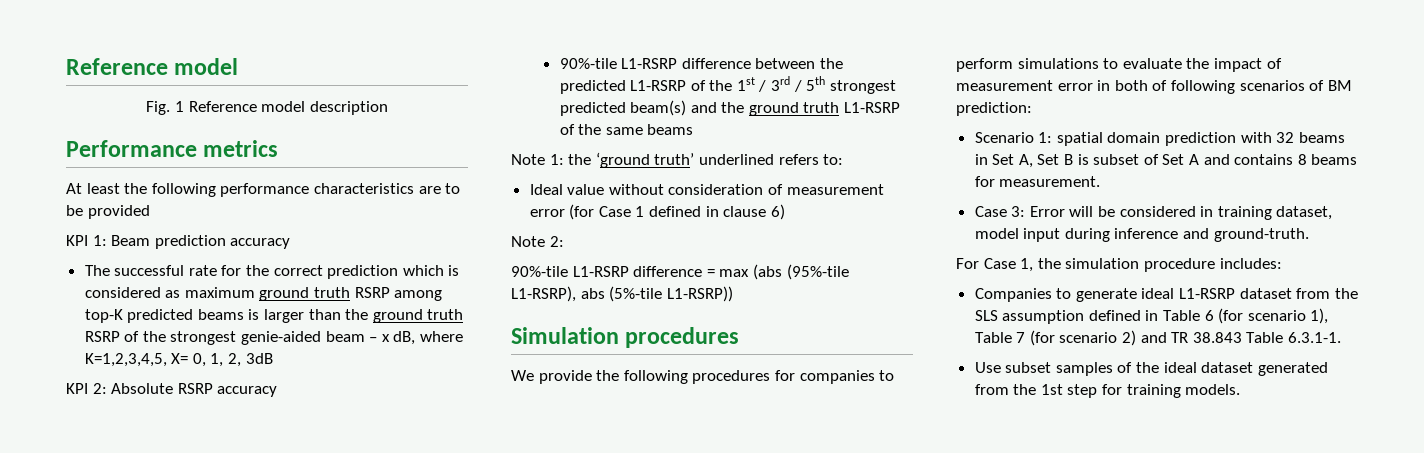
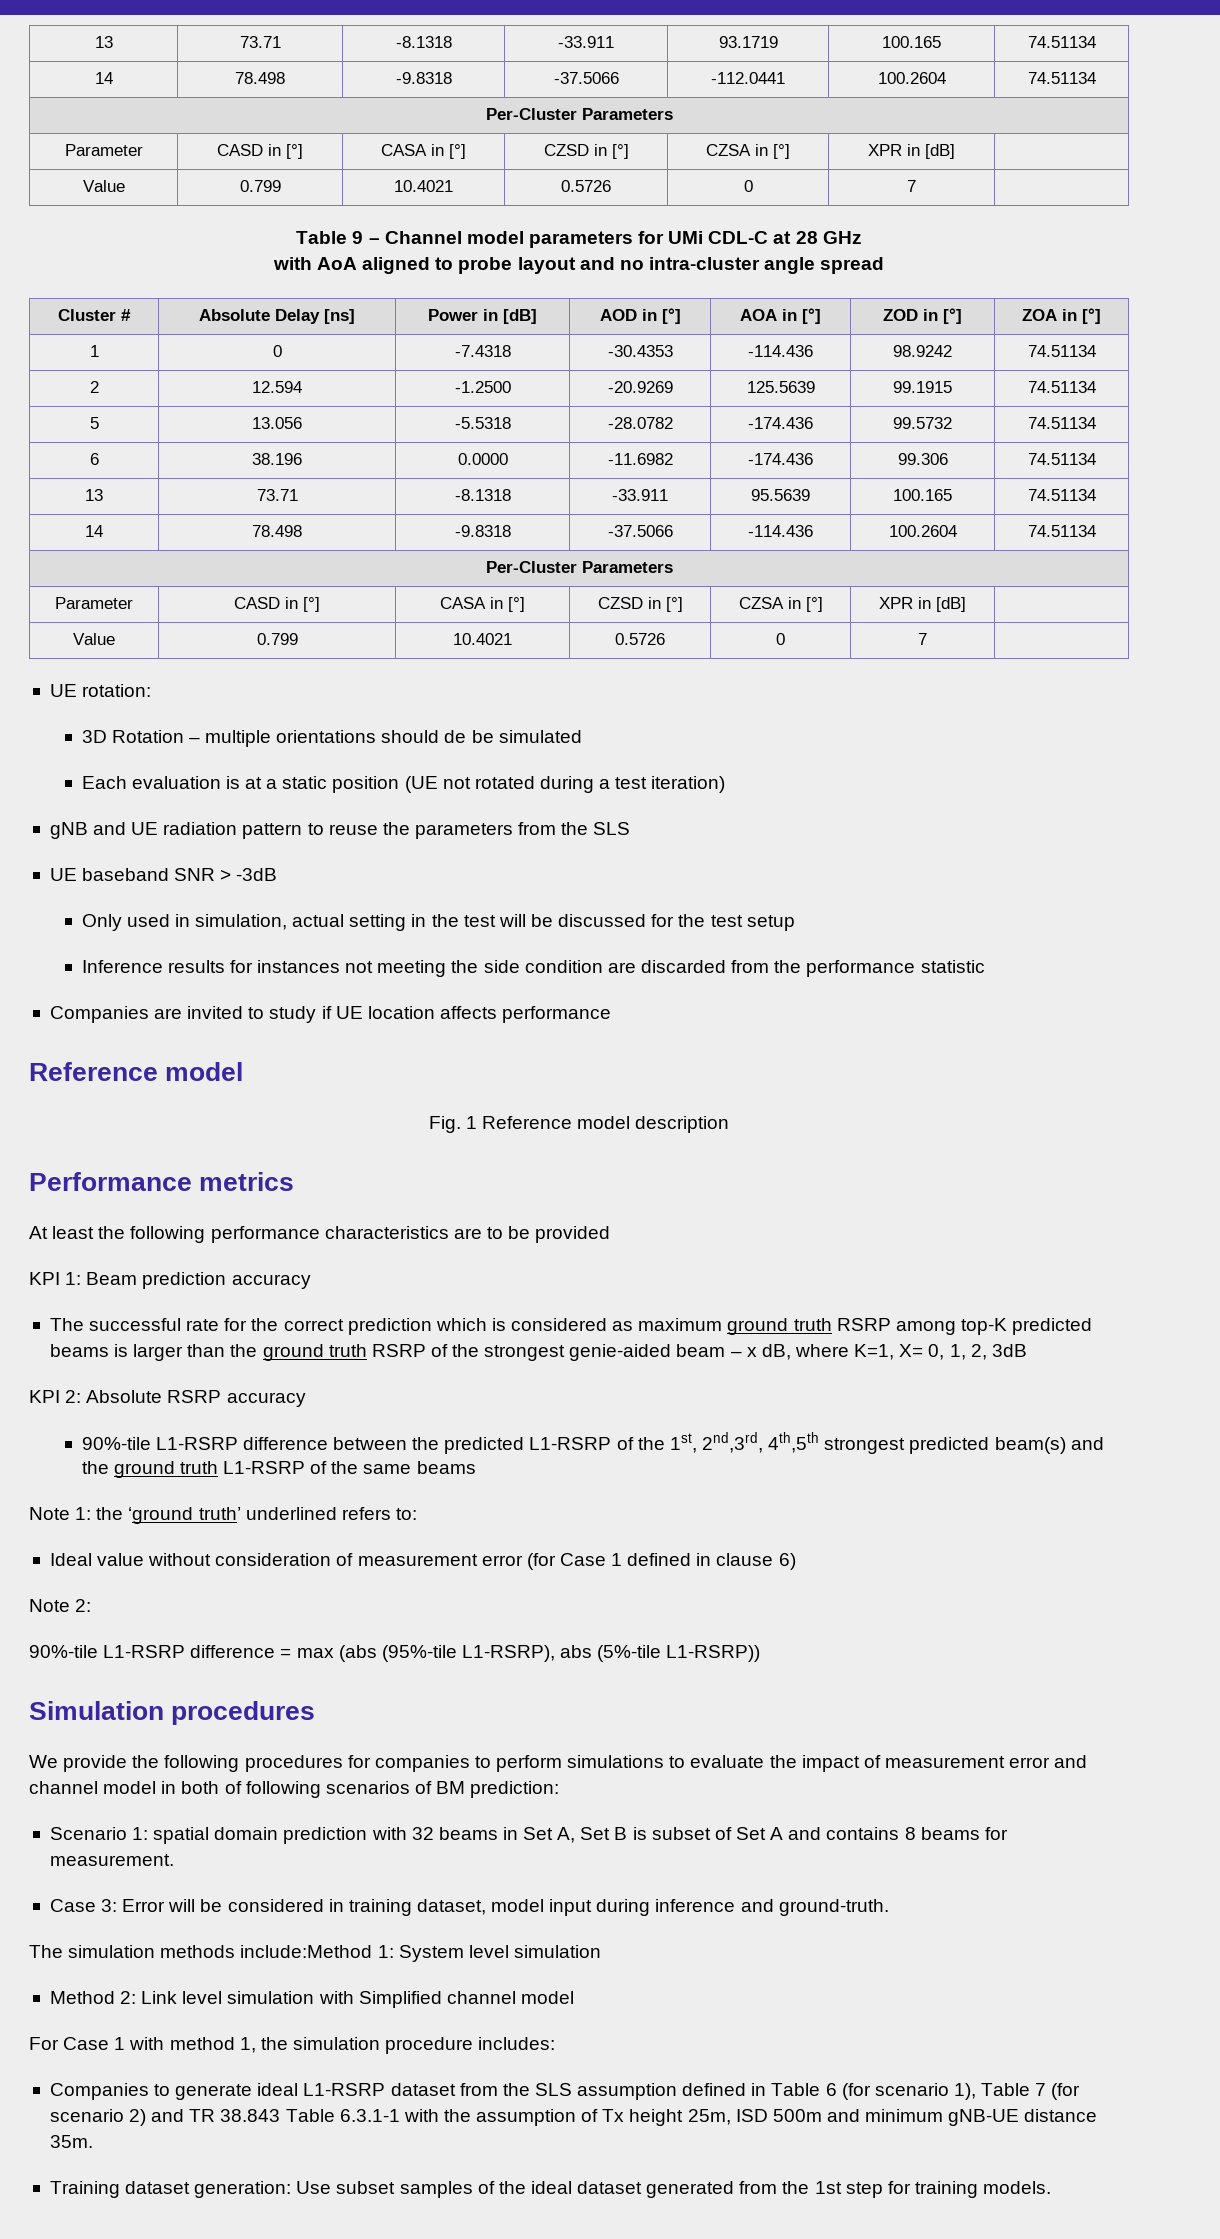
(66, 66) none -> [94,36,113,48] [239,36,281,48] [395,36,452,48] [558,36,614,48] [718,36,778,48] [882,36,941,48] [1027,36,1096,48] [94,72,113,84] [235,72,285,84] [395,72,452,84] [553,72,619,84] [711,72,785,84] [877,72,946,84] [1027,72,1096,84] [485,108,673,120] [64,144,143,156] [217,144,303,159] [381,144,466,159] [543,144,629,159] [706,144,790,159] [868,144,955,159] [82,180,125,192] [239,180,281,192] [394,180,453,192] [561,180,611,192] [743,180,753,192] [907,180,916,192] [296,231,862,248] [272,257,885,274] [58,309,131,321] [199,309,355,324] [428,309,537,324] [599,308,681,324] [740,308,821,324] [883,308,962,324] [1022,308,1101,324] [89,345,99,357] [272,345,282,357] [454,345,511,357] [607,345,673,357] [748,345,813,357] [893,345,952,357] [1027,345,1096,357] [89,381,99,393] [252,381,302,393] [454,381,511,393] [607,381,673,393] [746,381,815,393] [893,381,952,393] [1027,381,1096,393] [89,417,99,429] [252,417,302,429] [454,417,511,429] [607,417,673,429] [748,417,813,429] [893,417,952,429] [1027,417,1096,429] [89,453,99,465] [252,453,302,465] [457,453,508,465] [607,453,673,465] [748,453,813,465] [897,453,948,465] [1027,453,1096,465] [85,489,103,501] [256,489,298,501] [454,489,511,501] [612,489,668,501] [751,489,810,501] [893,489,952,501] [1027,489,1096,501] [85,525,103,537] [252,525,302,537] [454,525,511,537] [607,525,673,537] [748,525,813,537] [888,525,957,537] [1027,525,1096,537] [485,561,673,573] [55,597,133,609] [234,597,320,612] [440,597,525,612] [597,597,683,612] [738,597,823,612] [879,597,966,612] [73,633,115,645] [256,633,298,645] [453,633,512,645] [615,633,665,645] [776,633,785,645] [918,633,927,645] [49,684,152,697] [81,730,582,747] [81,776,726,793] [49,822,631,839] [49,868,278,881] [81,914,795,931] [81,960,985,977] [49,1006,612,1023] 13 | 73.71 | -8.1318 | -33.911 | 93.1719 | 100.165 | 74.51134 // 14 | 78.498 | -9.8318 | -37.5066 | -112.0441 | 100.2604 | 74.51134 // Per-Cluster Parameters // Parameter | CASD in [°] | CASA in [°] | CZSD in [°] | CZSA in [°] | XPR in [dB] | // Value | 0.799 | 10.4021 | 0.5726 | 0 | 7 | // Table 9 – Channel model parameters for UMi CDL-C at 28 GHz // with AoA aligned to probe layout and no intra-cluster angle spread // Cluster # | Absolute Delay [ns] | Power in [dB] | AOD in [°] | AOA in [°] | ZOD in [°] | ZOA in [°] // 1 | 0 | -7.4318 | -30.4353 | -114.436 | 98.9242 | 74.51134 // 2 | 12.594 | -1.2500 | -20.9269 | 125.5639 | 99.1915 | 74.51134 // 5 | 13.056 | -5.5318 | -28.0782 | -174.436 | 99.5732 | 74.51134 // 6 | 38.196 | 0.0000 | -11.6982 | -174.436 | 99.306 | 74.51134 // 13 | 73.71 | -8.1318 | -33.911 | 95.5639 | 100.165 | 74.51134 // 14 | 78.498 | -9.8318 | -37.5066 | -114.436 | 100.2604 | 74.51134 // Per-Cluster Parameters // Parameter | CASD in [°] | CASA in [°] | CZSD in [°] | CZSA in [°] | XPR in [dB] | // Value | 0.799 | 10.4021 | 0.5726 | 0 | 7 | // UE rotation: // 3D Rotation – multiple orientations should de be simulated // Each evaluation is at a static position (UE not rotated during a test iteration) // gNB and UE radiation pattern to reuse the parameters from the SLS // UE baseband SNR > -3dB // Only used in simulation, actual setting in the test will be discussed for the test setup // Inference results for instances not meeting the side condition are discarded from the performance statistic // Companies are invited to study if UE location affects performance //
[84,353,167,367] K=1,2,3,4,5, -> [854,1344,895,1360] K=1,
[736,76,826,92] 1st / 3rd / 5th -> [669,1432,820,1453] 1st, 2nd,3rd, 4th,5th
(1093, 87) none -> [1054,1755,1088,1768] [29,1781,157,1794] and channel model
(1309, 235) none -> [29,1945,601,1962] [49,1991,574,2008] // The simulation methods include:Method 1: System level simulation // Method 2: Link level simulation with Simplified channel model
(1016, 263) none -> [114,2037,235,2050] 1 with method
[1288,332,1342,343] 6.3.1-1. // -> [339,2109,1098,2126] [49,2135,93,2148] [49,2181,292,2198] 6.3.1-1 with the assumption of Tx height 25m, ISD 500m and minimum gNB-UE distance 35m. // Training dataset generation:

